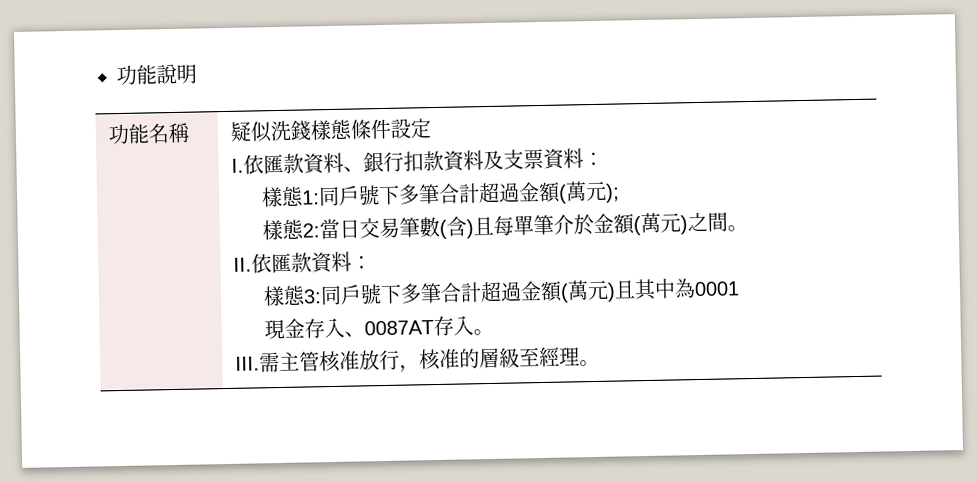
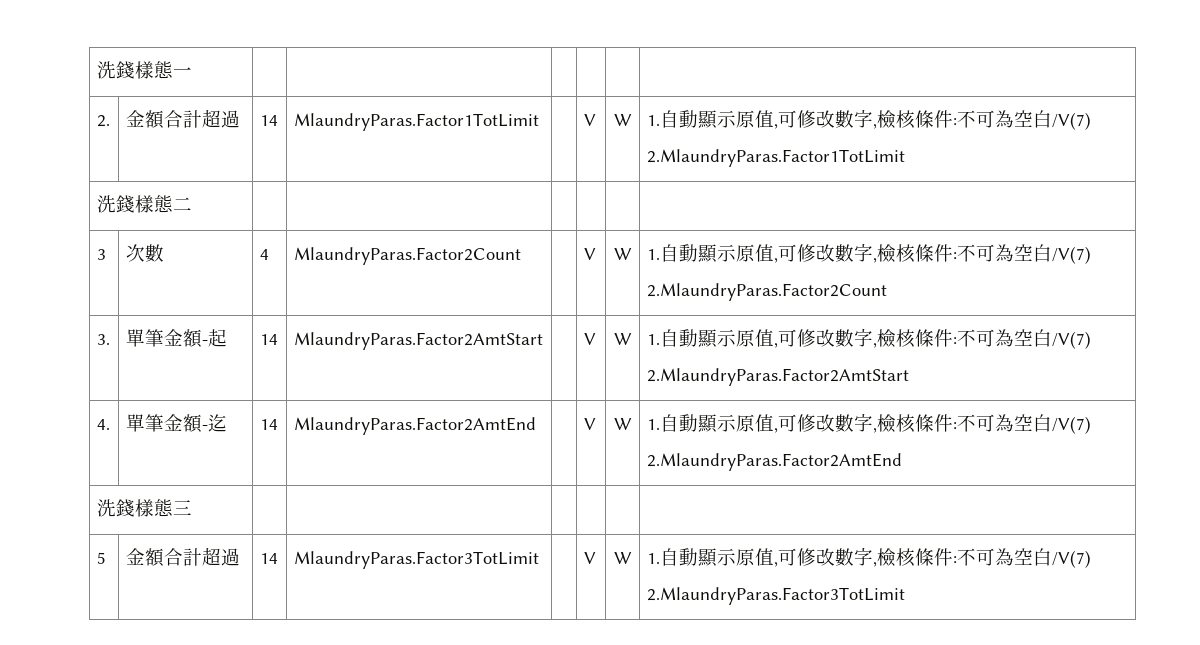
[116,63,197,86] [107,122,191,145] [229,118,432,143] [230,148,604,175] [260,181,620,208] [261,211,748,241] [232,251,372,274] [262,278,740,307] [263,315,494,340] [234,346,600,373] 功能說明 // 功能名稱 | 疑似洗錢樣態條件設定 // I.依匯款資料、銀行扣款資料及支票資料： // 樣態1:同戶號下多筆合計超過金額(萬元); // 樣態2:當日交易筆數(含)且每單筆介於金額(萬元)之間。 // II.依匯款資料： // 樣態3:同戶號下多筆合計超過金額(萬元)且其中為0001 // 現金存入、0087AT存入。 // III.需主管核准放行，核准的層級至經理。 -> [96,61,192,79] [96,115,110,127] [125,109,240,129] [259,115,278,126] [293,113,539,131] [583,114,596,126] [613,114,632,126] [646,109,1091,130] [646,149,905,167] [96,195,192,213] [96,249,106,260] [125,244,164,262] [259,249,269,260] [293,247,521,265] [583,248,596,260] [613,248,632,260] [646,243,1091,264] [646,283,887,301] [96,334,110,345] [125,329,227,348] [259,334,278,345] [293,332,543,350] [583,333,596,345] [613,333,632,345] [646,328,1091,349] [646,368,909,386] [96,419,110,430] [125,414,227,433] [259,419,278,430] [293,417,536,435] [583,418,596,430] [613,418,632,430] [646,413,1091,434] [646,453,902,471] [96,499,192,517] [96,552,106,564] [125,547,240,567] [259,553,278,564] [293,551,539,569] [583,552,596,564] [613,552,632,564] [646,547,1091,568] [646,587,905,605] 洗錢樣態一 | | | | | | // 2. | 金額合計超過 | 14 | MlaundryParas.Factor1TotLimit | | V | W | 1.自動顯示原值,可修改數字,檢核條件:不可為空白/V(7) // 2.MlaundryParas.Factor1TotLimit // 洗錢樣態二 | | | | | | // 3 | 次數 | 4 | MlaundryParas.Factor2Count | | V | W | 1.自動顯示原值,可修改數字,檢核條件:不可為空白/V(7) // 2.MlaundryParas.Factor2Count // 3. | 單筆金額-起 | 14 | MlaundryParas.Factor2AmtStart | | V | W | 1.自動顯示原值,可修改數字,檢核條件:不可為空白/V(7) // 2.MlaundryParas.Factor2AmtStart // 4. | 單筆金額-迄 | 14 | MlaundryParas.Factor2AmtEnd | | V | W | 1.自動顯示原值,可修改數字,檢核條件:不可為空白/V(7) // 2.MlaundryParas.Factor2AmtEnd // 洗錢樣態三 | | | | | | // 5 | 金額合計超過 | 14 | MlaundryParas.Factor3TotLimit | | V | W | 1.自動顯示原值,可修改數字,檢核條件:不可為空白/V(7) // 2.MlaundryParas.Factor3TotLimit

